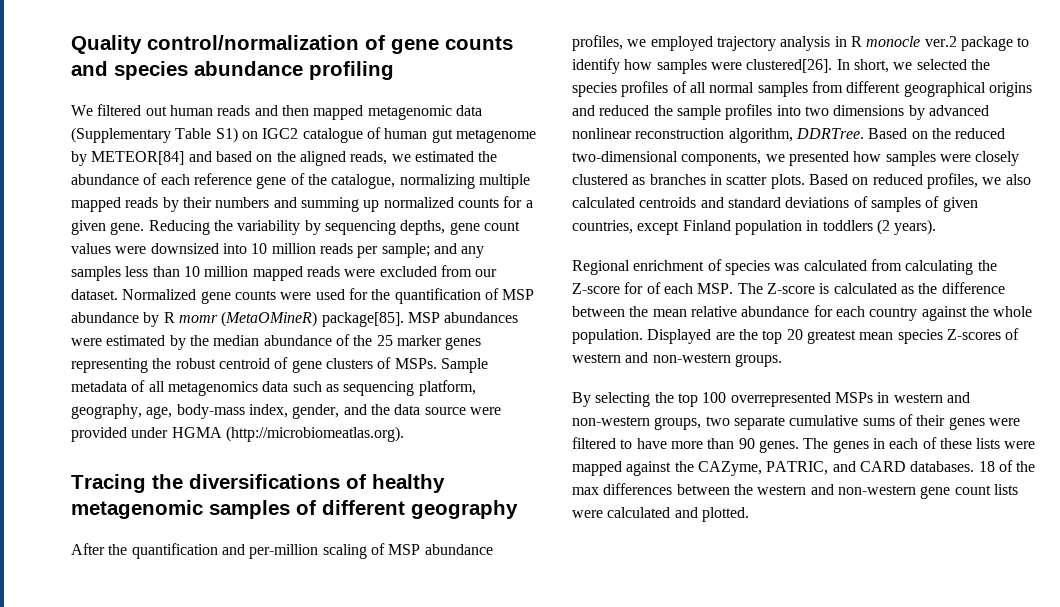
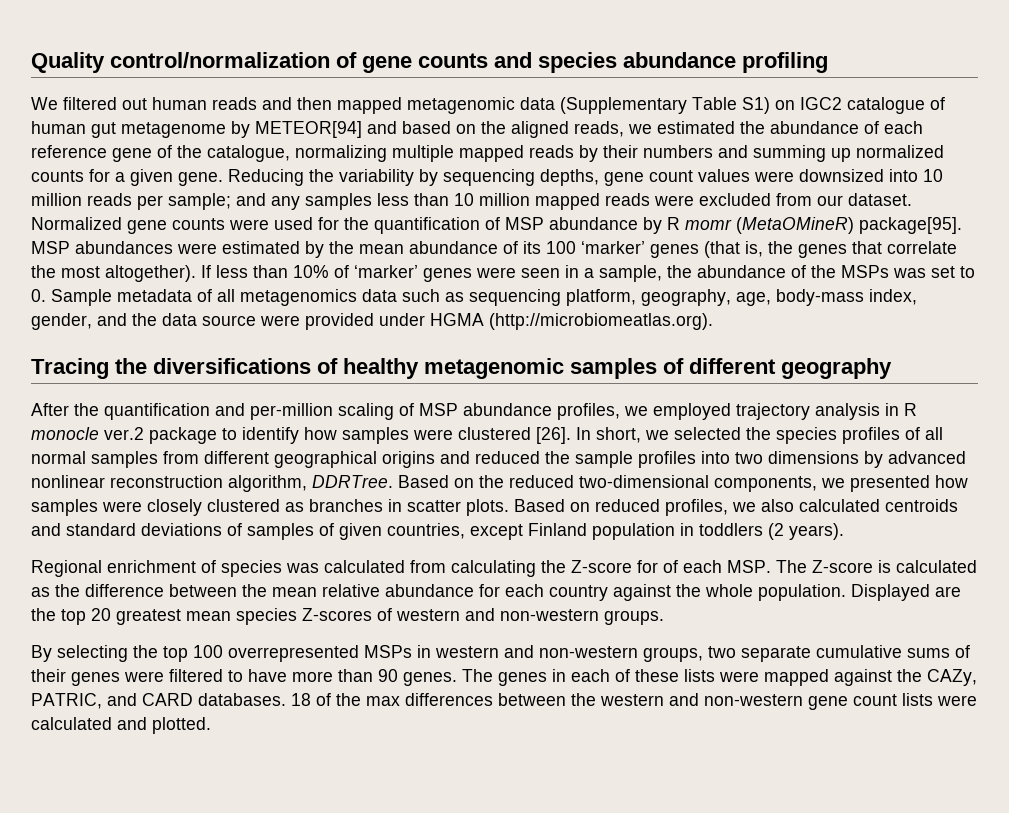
[91,151,185,165] METEOR[84] -> [255,121,362,138] METEOR[94]
[321,312,404,327] package[85]. -> [859,217,962,234] package[95].
[213,334,482,350] [71,357,437,373] median abundance of the 25 marker genes representing the robust centroid of gene clusters of MSPs. -> [359,241,957,258] [31,265,975,282] [31,289,46,302] mean abundance of its 100 ‘marker’ genes (that is, the genes that correlate the most altogether). If less than 10% of ‘marker’ genes were seen in a sample, the abundance of the MSPs was set to 0.
[746,59,833,73] clustered[26]. -> [458,427,571,444] clustered [26].
[697,461,762,476] CAZyme, -> [927,669,977,686] CAZy,

